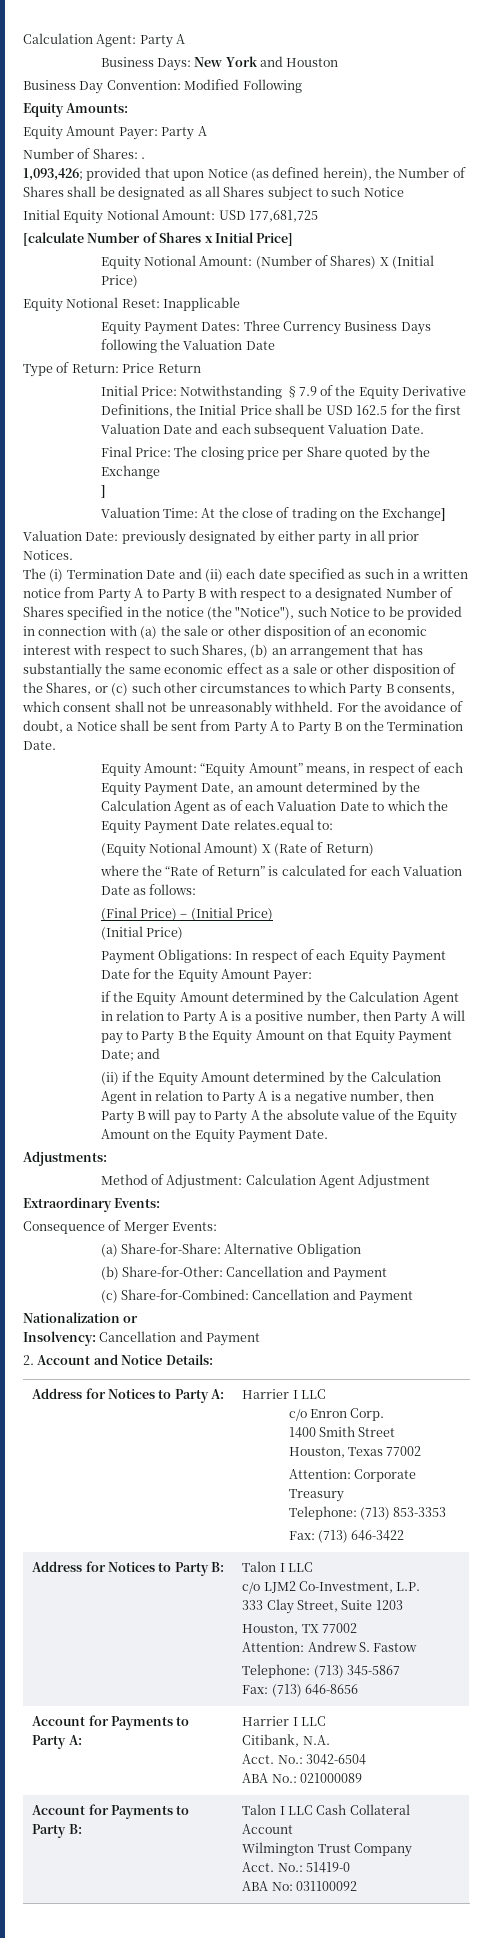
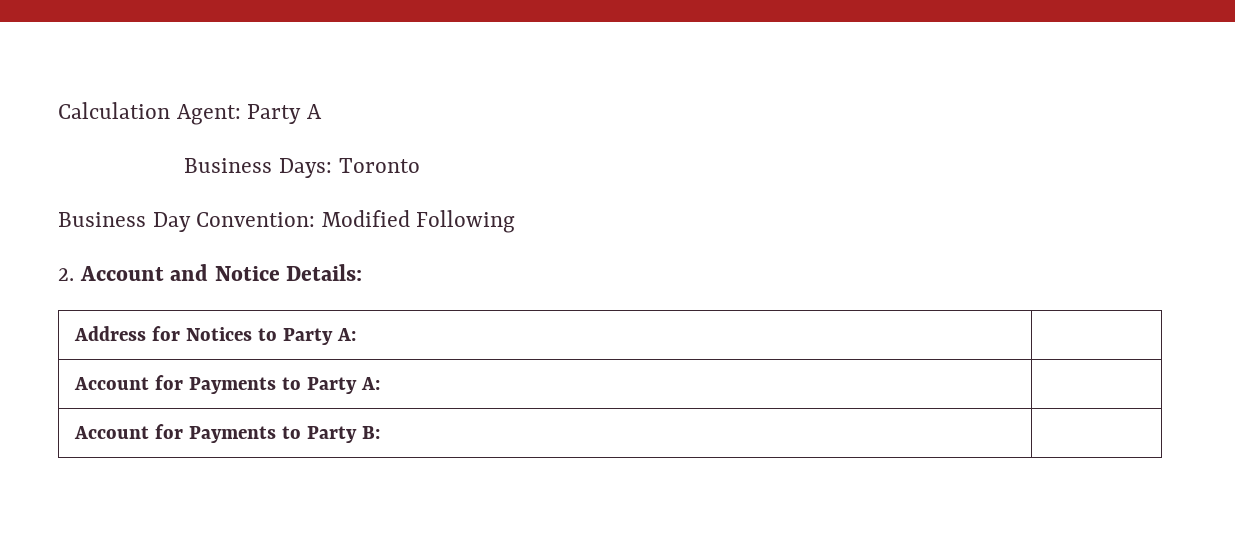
[194,56,339,67] New York and Houston -> [338,158,420,173] Toronto
[23,103,129,117] [23,126,207,140] [23,148,146,159] [23,167,466,181] [23,186,404,201] [23,209,318,224] [23,232,294,246] [100,255,435,270] [100,275,138,288] [23,297,241,312] [100,320,431,335] [100,339,275,353] [23,362,201,377] [100,385,467,400] [100,404,462,417] [100,423,424,437] [100,446,430,461] [100,465,160,479] [100,485,106,498] [100,507,446,521] [23,530,420,545] [23,550,73,560] [23,568,468,582] [23,587,453,602] [23,606,463,620] [23,625,428,639] [23,644,423,658] [23,663,457,678] [23,682,456,697] [22,701,463,716] [23,720,464,735] [23,741,56,750] [100,762,463,777] [100,781,421,796] [100,800,448,814] [100,819,334,834] [100,842,374,857] [99,865,462,876] [100,884,197,895] [100,907,274,921] [100,926,183,940] [100,949,447,964] [100,968,313,983] [100,991,459,1006] [100,1010,466,1025] [100,1029,453,1044] [100,1048,160,1061] [100,1071,441,1086] [100,1090,435,1105] [100,1109,458,1124] [100,1128,329,1143] [23,1151,107,1166] [100,1174,431,1189] [23,1197,161,1212] [23,1220,218,1234] [100,1243,361,1257] [100,1266,388,1281] [100,1289,414,1304] [23,1312,139,1323] [23,1331,261,1346] // Equity Amounts: // Equity Amount Payer: Party A // Number of Shares: . // 1,093,426; provided that upon Notice (as defined herein), the Number of Shares shall be designated as all Shares subject to such Notice // Initial Equity Notional Amount: USD 177,681,725 // [calculate Number of Shares x Initial Price] // Equity Notional Amount: (Number of Shares) X (Initial Price) // Equity Notional Reset: Inapplicable // Equity Payment Dates: Three Currency Business Days following the Valuation Date // Type of Return: Price Return // Initial Price: Notwithstanding §7.9 of the Equity Derivative Definitions, the Initial Price shall be USD 162.5 for the first Valuation Date and each subsequent Valuation Date. // Final Price: The closing price per Share quoted by the Exchange // ] // Valuation Time: At the close of trading on the Exchange] // Valuation Date: previously designated by either party in all prior Notices. // The (i) Termination Date and (ii) each date specified as such in a written notice from Party A to Party B with respect to a designated Number of Shares specified in the notice (the "Notice"), such Notice to be provided in connection with (a) the sale or other disposition of an economic interest with respect to such Shares, (b) an arrangement that has substantially the same economic effect as a sale or other disposition of the Shares, or (c) such other circumstances to which Party B consents, which consent shall not be unreasonably withheld. For the avoidance of doubt, a Notice shall be sent from Party A to Party B on the Termination Date. // Equity Amount: “Equity Amount” means, in respect of each Equity Payment Date, an amount determined by the Calculation Agent as of each Valuation Date to which the Equity Payment Date relates.equal to: // (Equity Notional Amount) X (Rate of Return) // where the “Rate of Return” is calculated for each Valuation Date as follows: // (Final Price) – (Initial Price) // (Initial Price) // Payment Obligations: In respect of each Equity Payment Date for the Equity Amount Payer: // if the Equity Amount determined by the Calculation Agent in relation to Party A is a positive number, then Party A will pay to Party B the Equity Amount on that Equity Payment Date; and // (ii) if the Equity Amount determined by the Calculation Agent in relation to Party A is a negative number, then Party B will pay to Party A the absolute value of the Equity Amount on the Equity Payment Date. // Adjustments: // Method of Adjustment: Calculation Agent Adjustment // Extraordinary Events: // Consequence of Merger Events: // (a) Share-for-Share: Alternative Obligation // (b) Share-for-Other: Cancellation and Payment // (c) Share-for-Combined: Cancellation and Payment // Nationalization or // Insolvency: Cancellation and Payment -> (516, 221) none
[242,1389,326,1399] [288,1408,385,1421] [288,1426,396,1438] [288,1446,422,1458] [288,1469,417,1482] [288,1489,344,1502] [288,1506,447,1520] [288,1530,405,1543] [32,1561,225,1576] [242,1561,313,1572] [242,1581,421,1594] [242,1599,403,1614] [242,1623,357,1635] [242,1641,418,1652] [242,1664,400,1678] [242,1684,358,1697] Harrier I LLC // c/o Enron Corp. // 1400 Smith Street // Houston, Texas 77002 // Attention: Corporate Treasury // Telephone: (713) 853-3353 // Fax: (713) 646-3422 // Address for Notices to Party B: | Talon I LLC // c/o LJM2 Co-Investment, L.P. // 333 Clay Street, Suite 1203 // Houston, TX 77002 // Attention: Andrew S. Fastow // Telephone: (713) 345-5867 // Fax: (713) 646-8656 -> (356, 334) none
[242,1716,326,1726] [242,1734,330,1747] [242,1754,366,1765] [242,1773,362,1783] Harrier I LLC // Citibank, N.A. // Acct. No.: 3042-6504 // ABA No.: 021000089 -> (380, 383) none
[242,1804,410,1815] [242,1824,294,1834] [242,1842,412,1857] [242,1862,350,1873] [242,1881,357,1891] Talon I LLC Cash Collateral Account // Wilmington Trust Company // Acct. No.: 51419-0 // ABA No: 031100092 -> (380, 432) none

